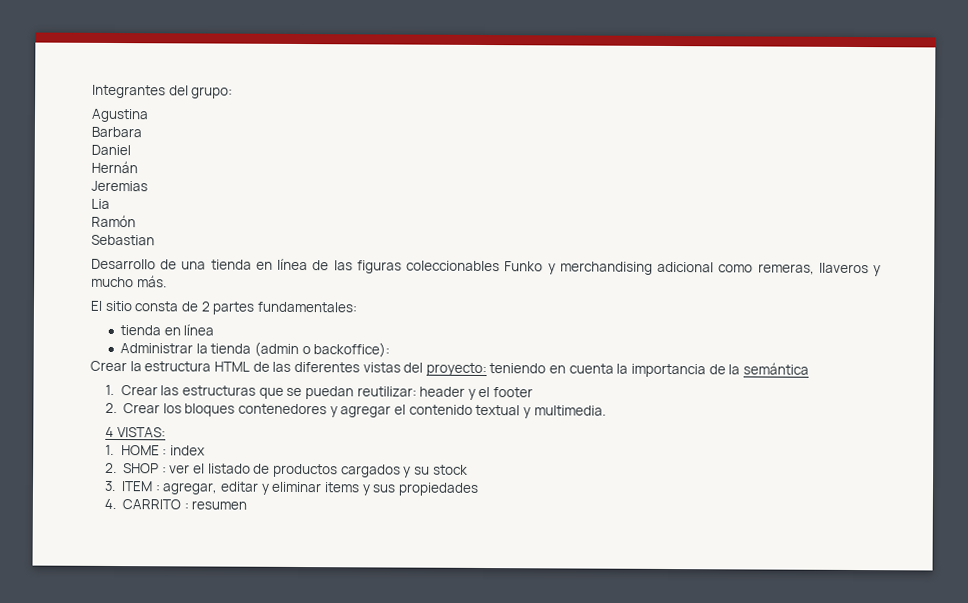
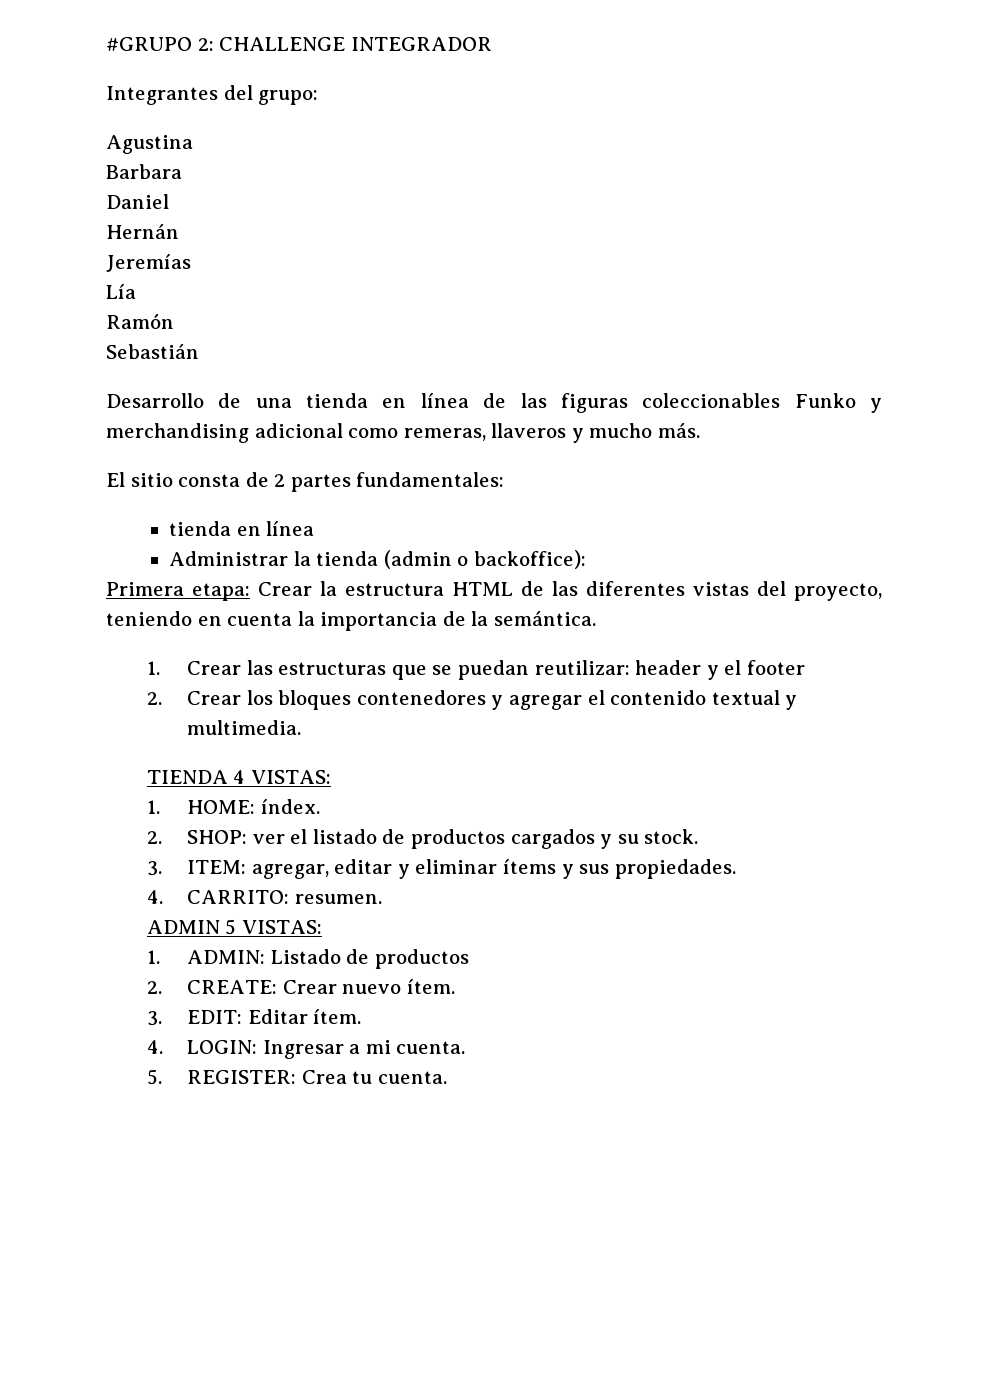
(92, 91) none -> [106,37,492,51] #GRUPO 2: CHALLENGE INTEGRADOR //
[91,180,148,192] [91,198,110,209] Jeremias // Lia -> [106,254,191,272] [106,284,136,299] Jeremías // Lía
[91,234,155,246] Sebastian -> [106,344,199,359] Sebastián
(391, 350) none -> [106,582,250,601] Primera etapa:
[425,362,487,377] proyecto: -> [794,583,882,601] proyecto,
[742,362,809,375] semántica -> [493,611,596,626] semántica.
(606, 410) none -> [146,770,228,784] TIENDA
[120,445,205,456] [105,462,167,474] HOME : index // 2. SHOP : -> [187,799,320,814] [146,830,248,844] HOME: índex. // 2. SHOP:
[432,464,468,475] [104,480,161,492] stock // 3. ITEM : -> [644,829,699,844] [146,860,247,876] stock. // 3. ITEM:
[323,482,360,493] items -> [503,859,557,874] ítems
[397,482,479,496] [104,498,248,510] propiedades // 4. CARRITO : resumen -> [614,859,736,879] [146,890,382,904] [146,919,322,935] [146,949,469,969] [146,979,455,994] [146,1009,362,1026] [146,1040,466,1059] [146,1069,447,1085] propiedades. // 4. CARRITO: resumen. // ADMIN 5 VISTAS: // 1. ADMIN: Listado de productos // 2. CREATE: Crear nuevo ítem. // 3. EDIT: Editar ítem. // 4. LOGIN: Ingresar a mi cuenta. // 5. REGISTER: Crea tu cuenta.

